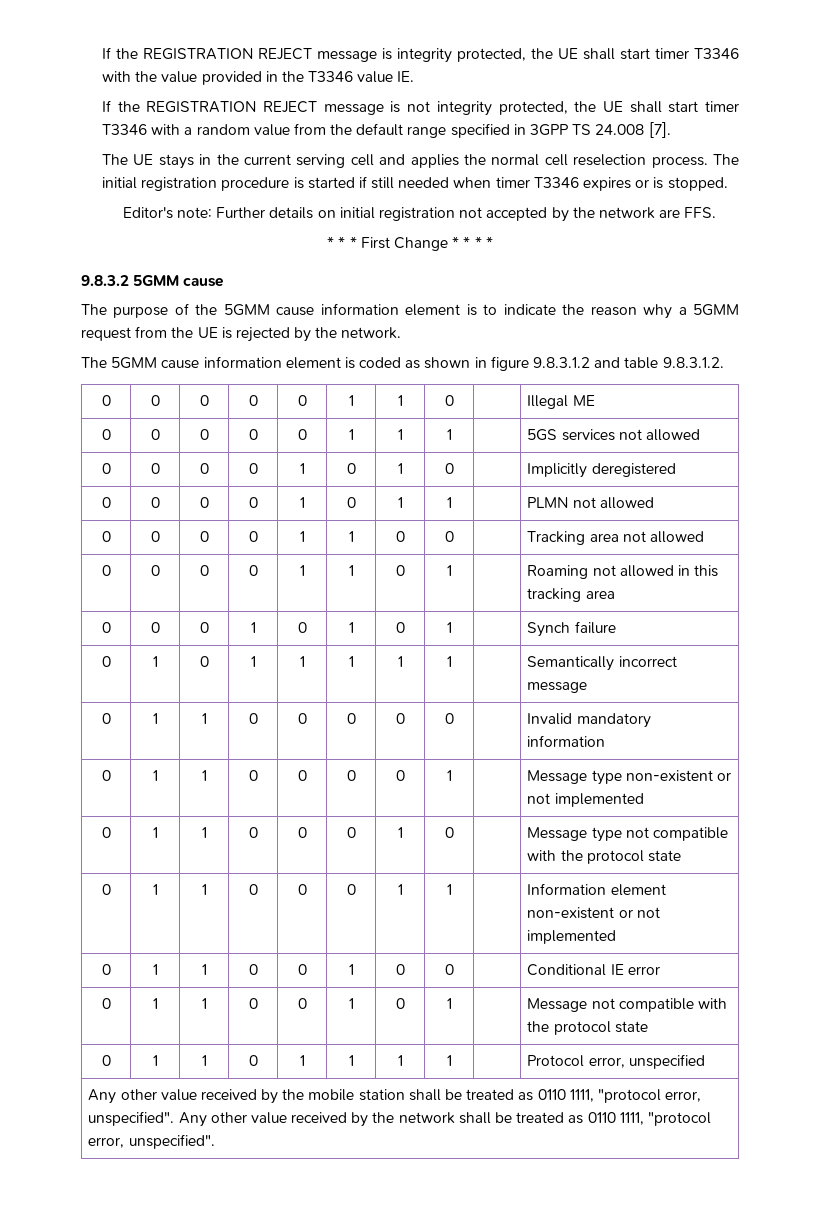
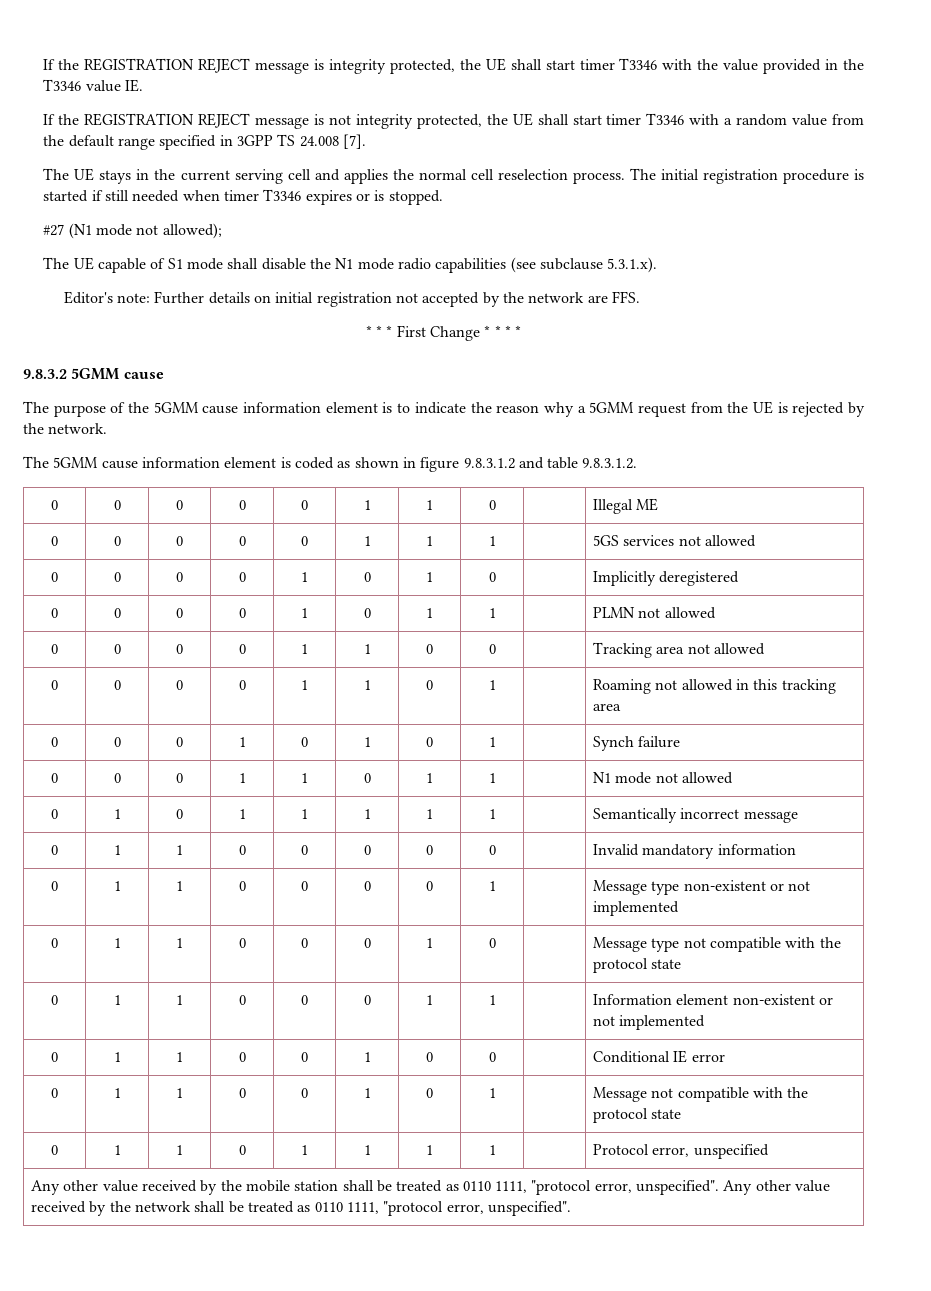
(728, 184) none -> [43,223,222,239] [43,257,658,273] // #27 (N1 mode not allowed); // The UE capable of S1 mode shall disable the N1 mode radio capabilities (see subclause 5.3.1.x).
(616, 627) none -> [51,773,58,783] [113,773,121,783] [176,773,183,783] [238,773,246,783] [301,773,308,783] [363,773,371,783] [426,773,433,783] [488,773,496,783] [592,772,733,784] // 0 | 0 | 0 | 1 | 1 | 0 | 1 | 1 | | N1 mode not allowed

